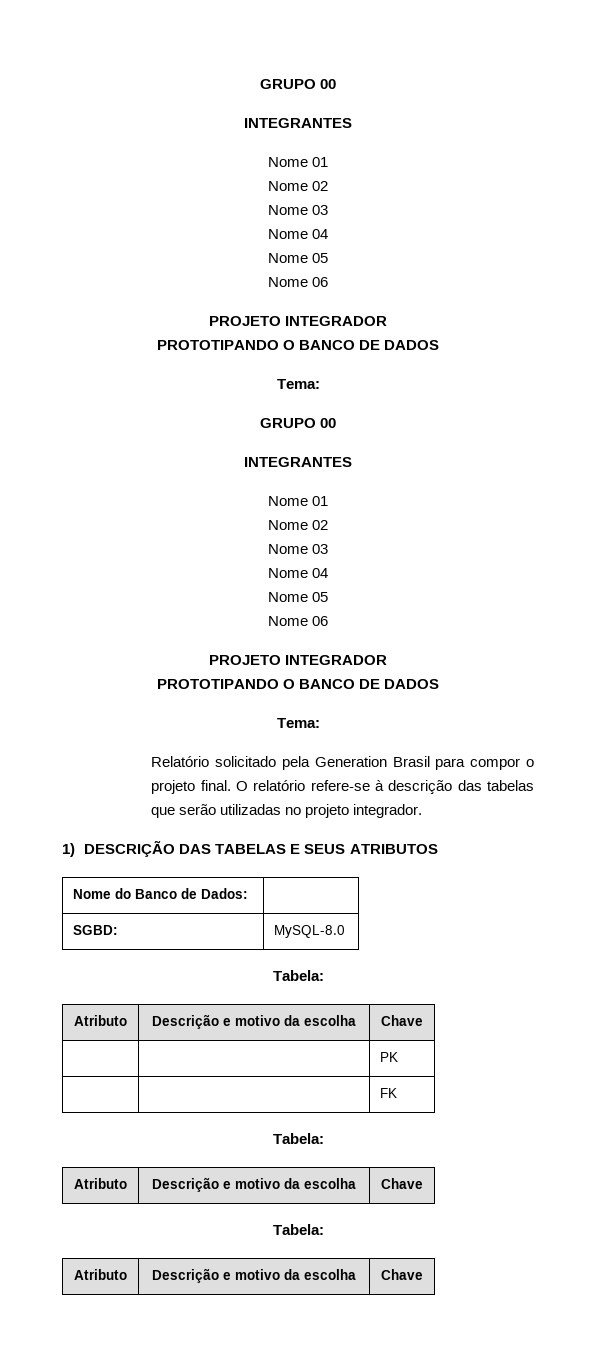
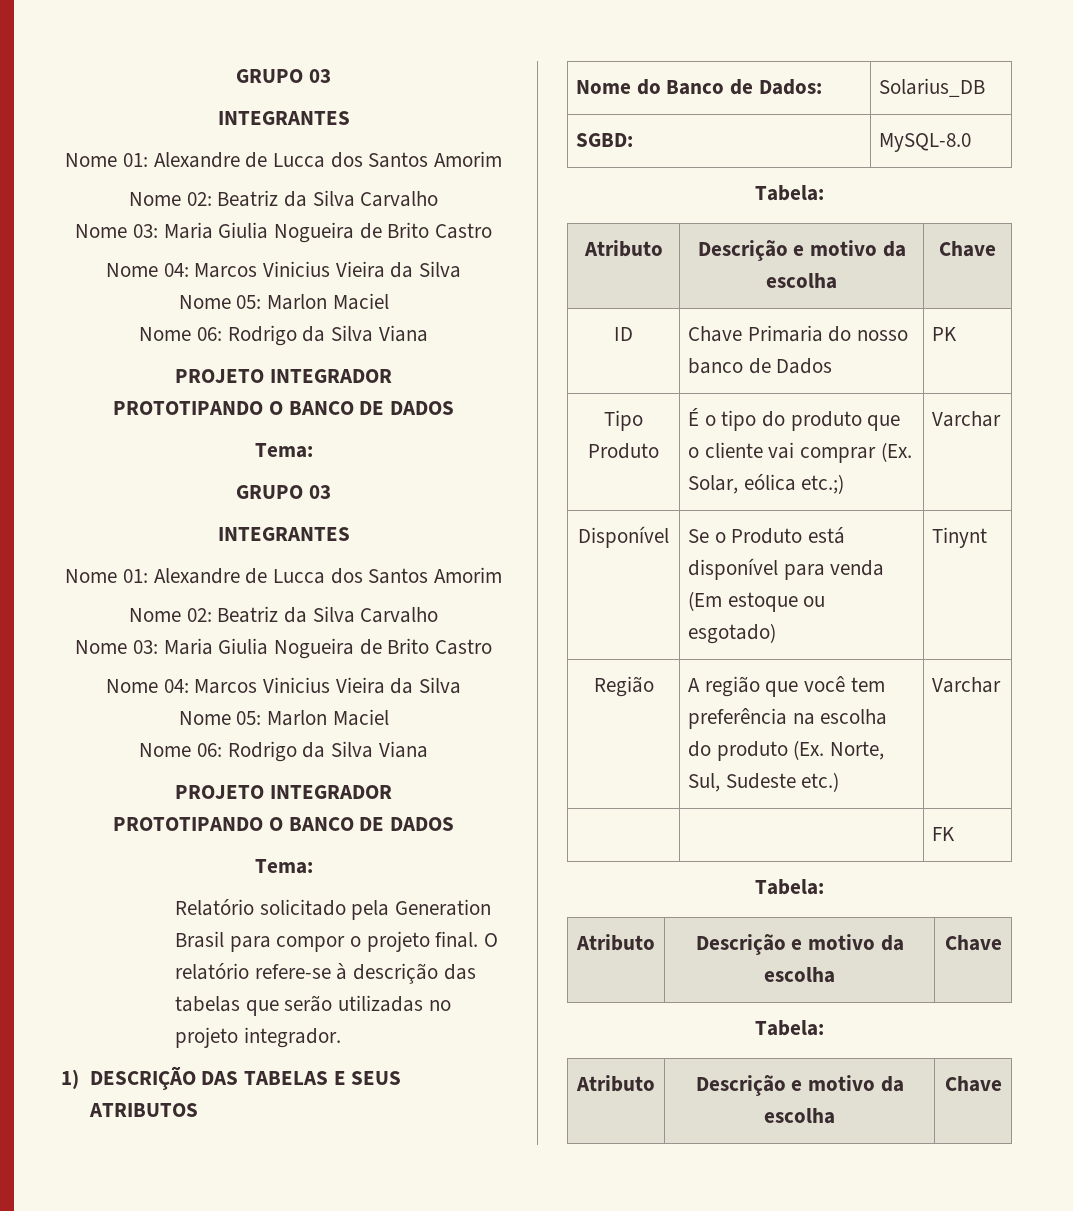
[259,79,337,89] [244,118,352,128] [267,157,329,167] [267,181,329,191] [267,205,329,215] [267,229,329,239] [267,253,329,263] [267,277,329,287] GRUPO 00 // INTEGRANTES // Nome 01 // Nome 02 // Nome 03 // Nome 04 // Nome 05 // Nome 06 -> [236,69,331,83] [217,111,350,125] [65,151,502,168] [128,190,439,207] [75,222,492,243] [105,261,462,278] [178,293,389,310] [139,325,428,346] GRUPO 03 // INTEGRANTES // Nome 01: Alexandre de Lucca dos Santos Amorim // Nome 02: Beatriz da Silva Carvalho // Nome 03: Maria Giulia Nogueira de Brito Castro // Nome 04: Marcos Vinicius Vieira da Silva // Nome 05: Marlon Maciel // Nome 06: Rodrigo da Silva Viana
[320,418,337,428] [244,457,352,467] [267,496,329,506] [267,520,329,530] [267,544,329,554] [267,568,329,578] [267,592,329,602] [267,616,329,626] 00 // INTEGRANTES // Nome 01 // Nome 02 // Nome 03 // Nome 04 // Nome 05 // Nome 06 -> [308,485,331,499] [217,527,350,541] [65,567,502,584] [128,606,439,623] [75,638,492,659] [105,677,462,694] [178,709,389,726] [139,741,428,762] 03 // INTEGRANTES // Nome 01: Alexandre de Lucca dos Santos Amorim // Nome 02: Beatriz da Silva Carvalho // Nome 03: Maria Giulia Nogueira de Brito Castro // Nome 04: Marcos Vinicius Vieira da Silva // Nome 05: Marlon Maciel // Nome 06: Rodrigo da Silva Viana
(249, 893) none -> [879,78,986,97] Solarius_DB
[380,1052,399,1062] | | PK -> [614,327,633,341] [688,325,909,342] [688,358,833,374] [932,327,958,341] [604,410,643,431] [588,443,659,459] [688,408,901,431] [688,442,912,463] [688,474,845,494] [932,411,1002,427] [578,526,669,548] [688,527,846,544] [688,558,885,580] [688,591,826,612] [688,623,777,644] [932,527,988,548] [593,676,654,697] [688,676,885,697] [688,708,888,729] [688,740,885,761] [688,772,840,792] [932,677,1002,693] ID | Chave Primaria do nosso banco de Dados | PK // Tipo Produto | É o tipo do produto que o cliente vai comprar (Ex. Solar, eólica etc.;) | Varchar // Disponível | Se o Produto está disponível para venda (Em estoque ou esgotado) | Tinynt // Região | A região que você tem preferência na escolha do produto (Ex. Norte, Sul, Sudeste etc.) | Varchar

